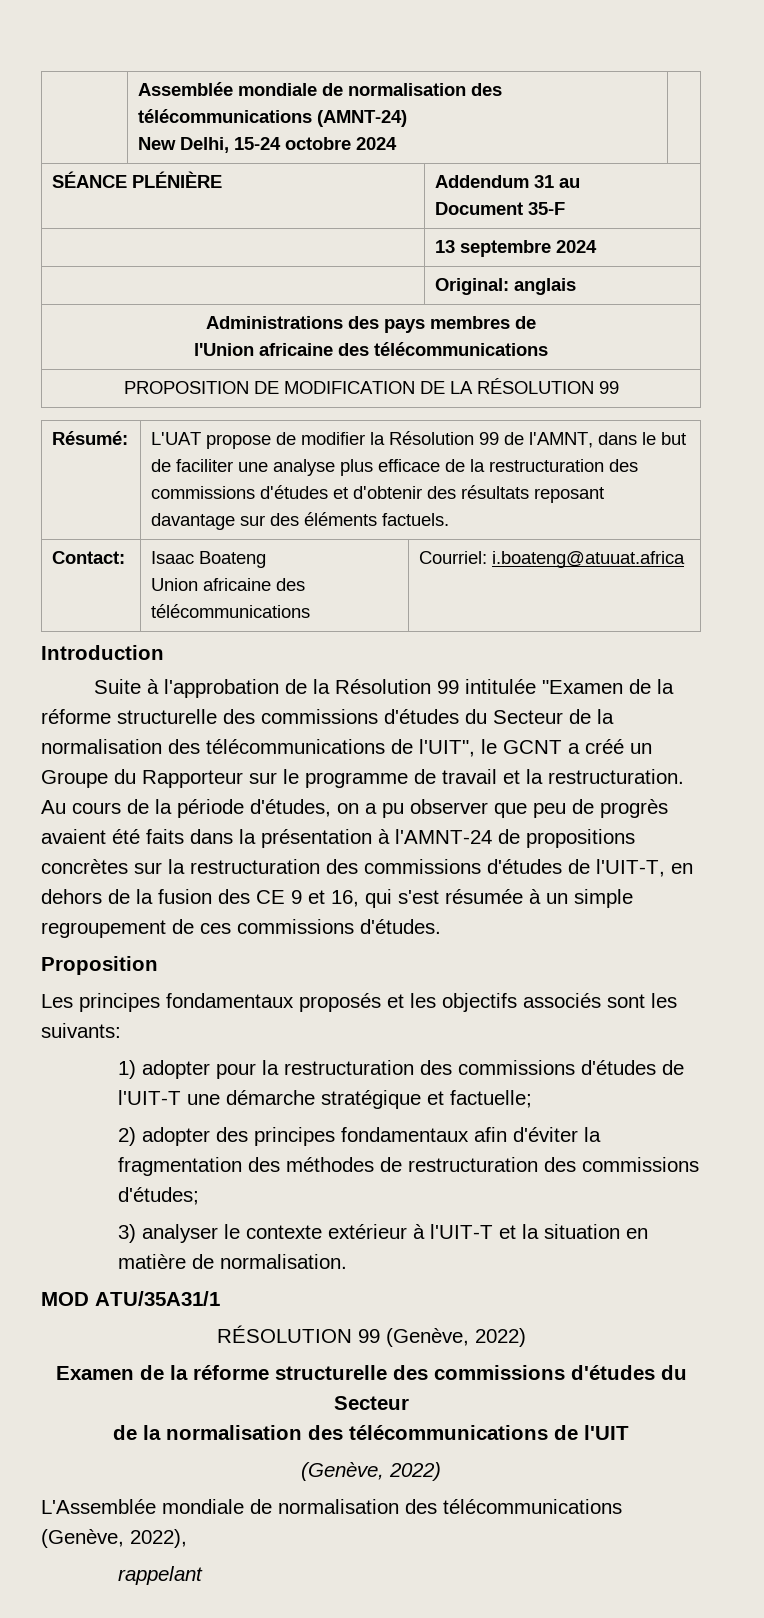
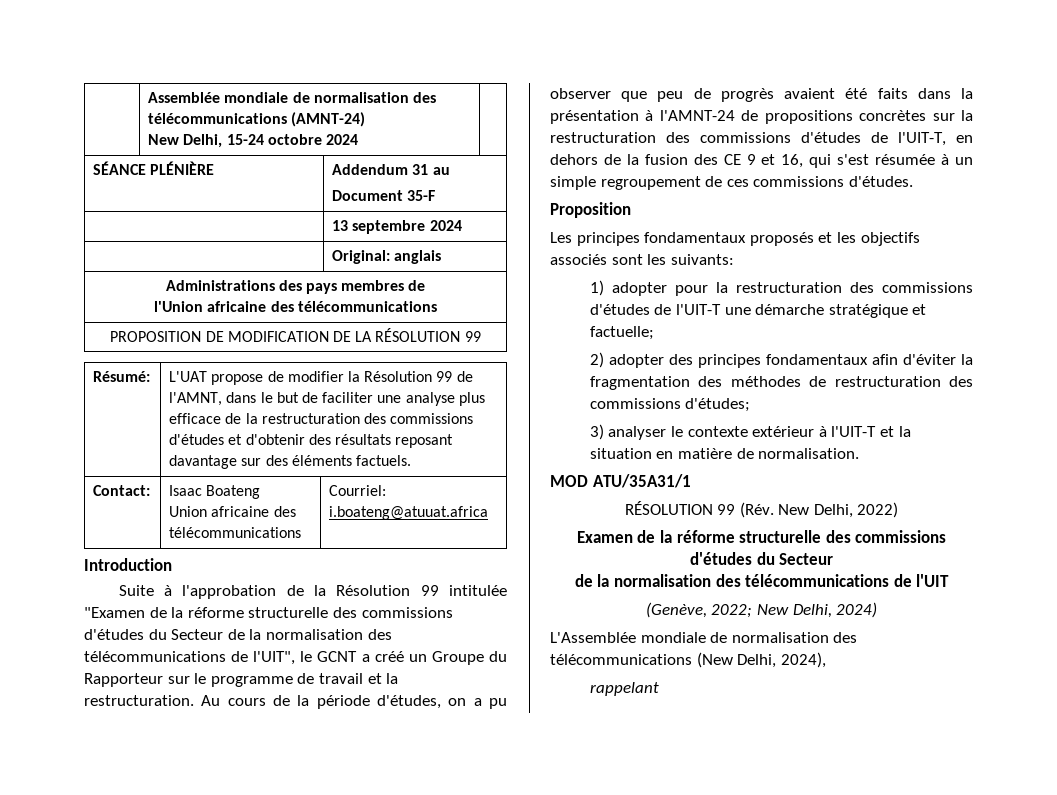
[385,1328,469,1347] (Genève, -> [739,502,853,518] (Rév. New Delhi,
[389,1462,441,1481] 2022) -> [711,602,878,618] 2022; New Delhi, 2024)
[41,1529,187,1548] (Genève, 2022), -> [696,652,826,668] (New Delhi, 2024),

